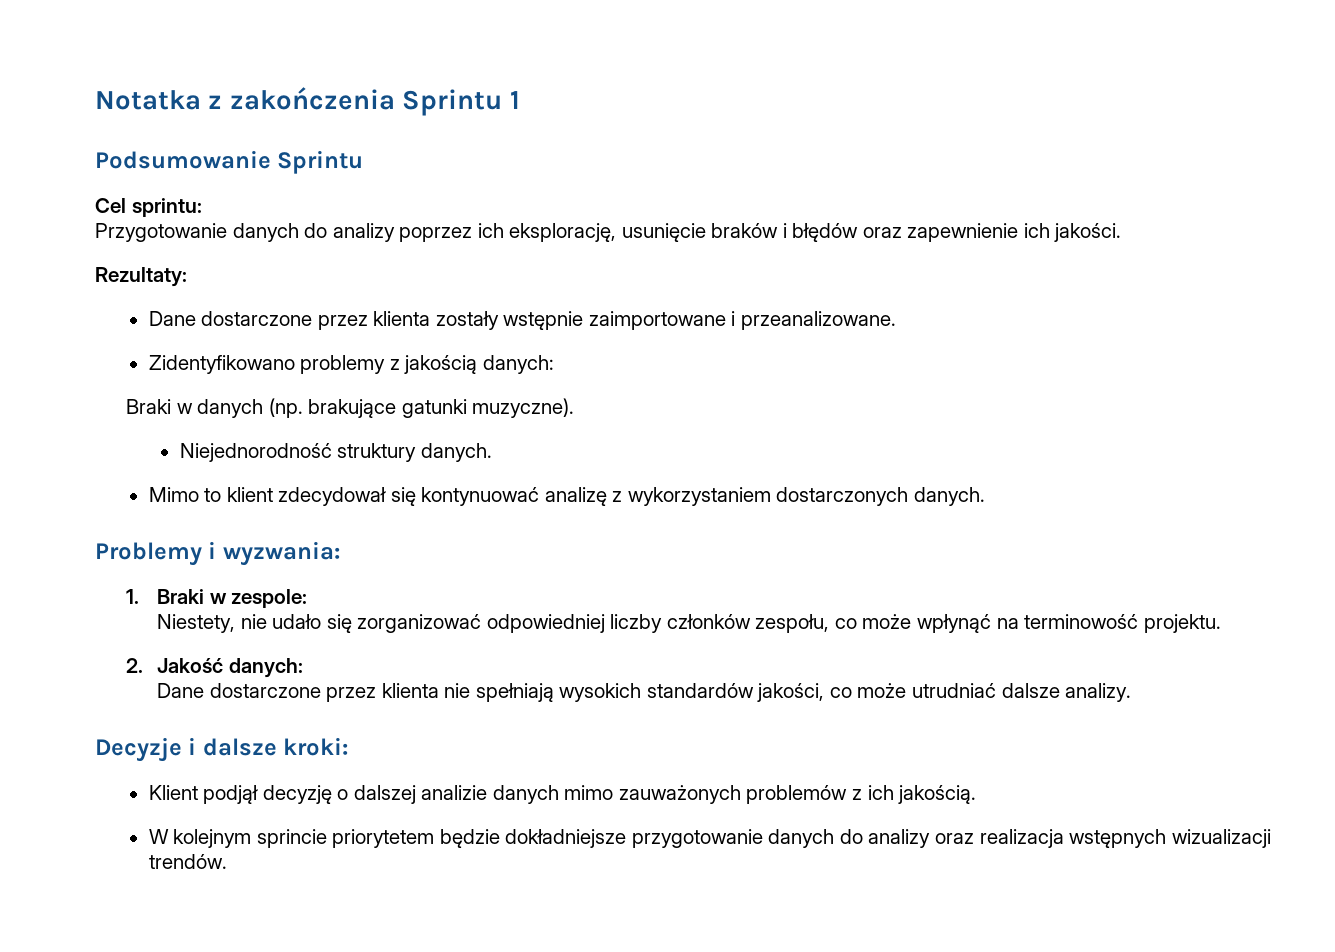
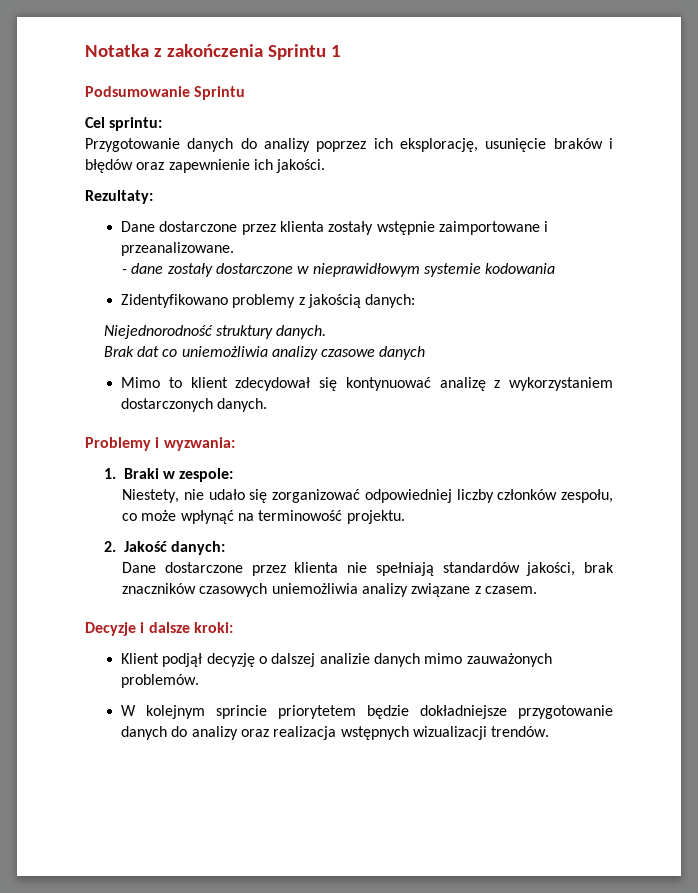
(896, 320) none -> [122,263,556,277] // - dane zostały dostarczone w nieprawidłowym systemie kodowania
[126,398,575,418] [179,443,492,462] Braki w danych (np. brakujące gatunki muzyczne). // Niejednorodność struktury danych. -> [103,325,327,339] [103,346,426,360] Niejednorodność struktury danych. // Brak dat co uniemożliwia analizy czasowe danych
[559,683,642,702] wysokich -> (434, 569) none
[829,683,1132,702] co może utrudniać dalsze analizy. -> [583,562,614,573] [122,583,538,597] brak znaczników czasowych uniemożliwia analizy związane z czasem.
[746,785,977,804] problemów z ich jakością. -> [121,674,200,688] problemów.

